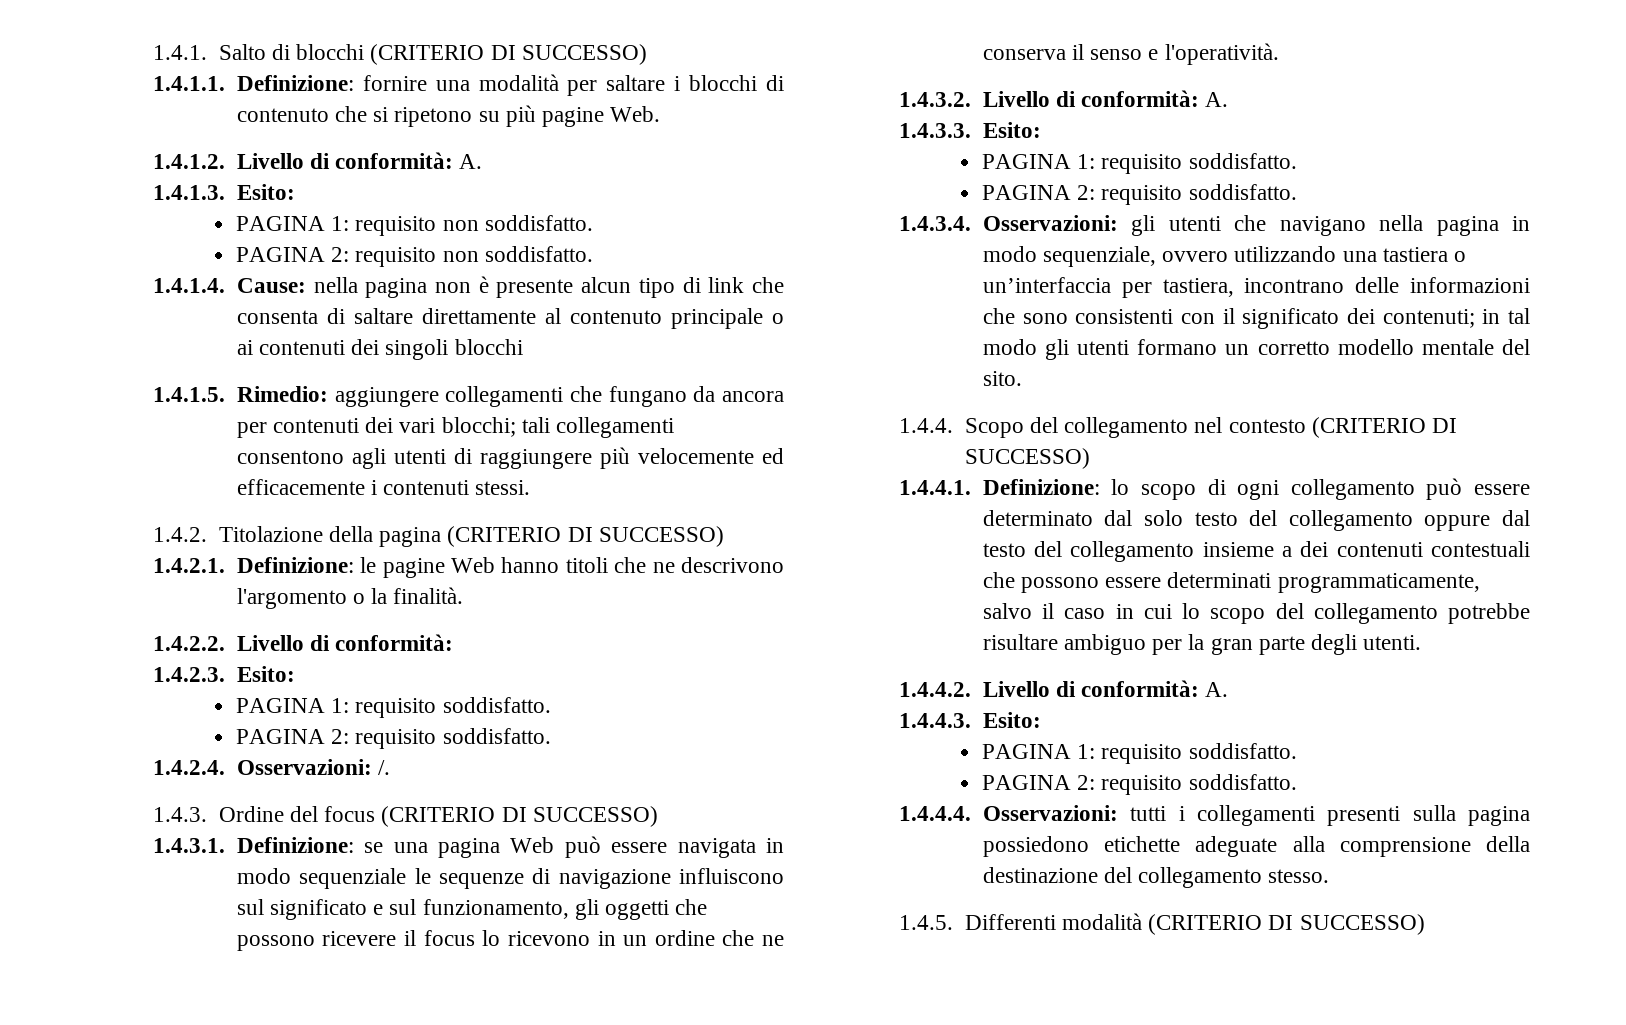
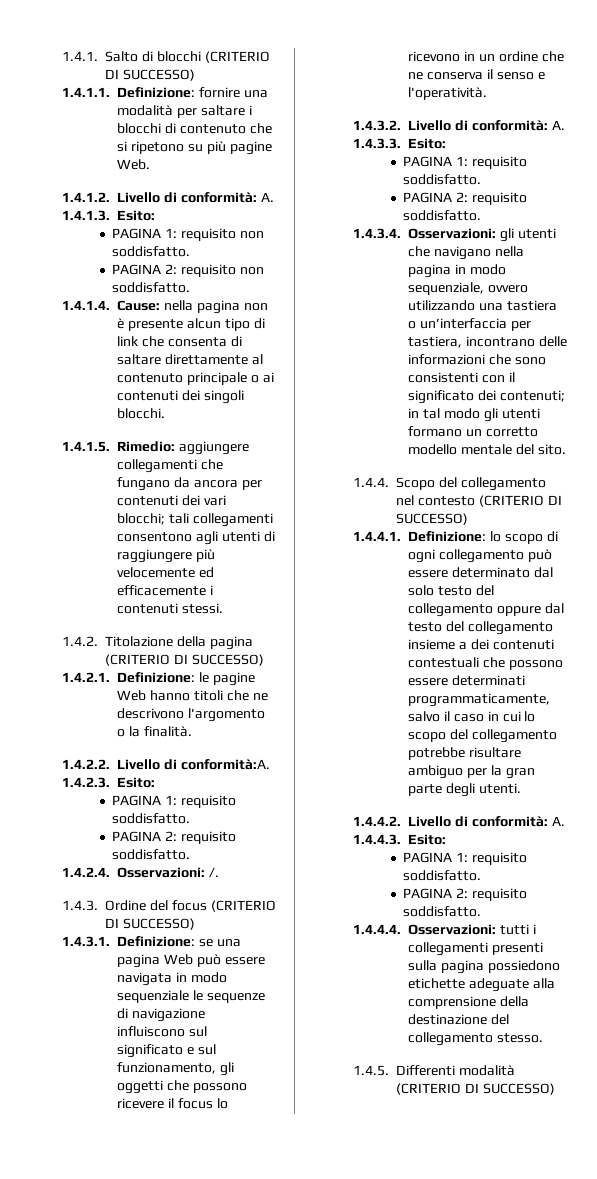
[454,339,523,355] blocchi -> [117,408,166,419] blocchi.
[335,634,454,651] conformità: -> [180,759,270,770] conformità:A.

